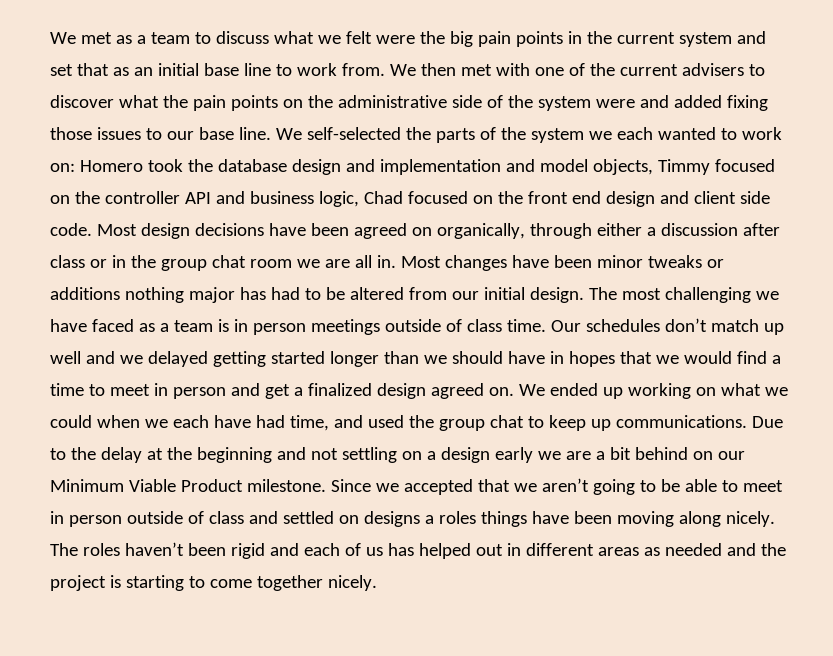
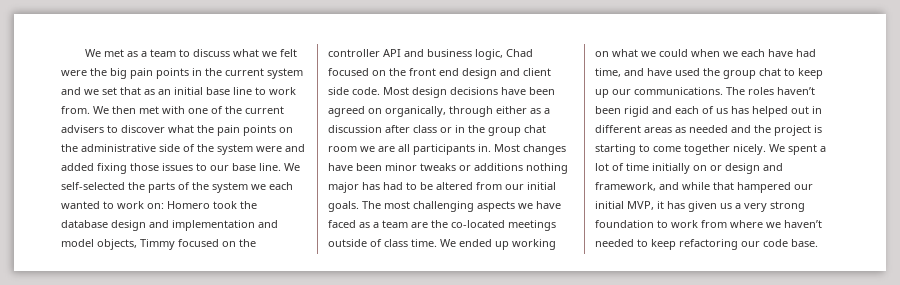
(766, 37) none -> [84,89,99,95] we
(642, 229) none -> [530,108,541,114] as
(372, 261) none -> [413,144,475,155] participants
[529,287,584,303] design. -> [328,201,359,212] goals.
(751, 295) none -> [477,201,515,212] aspects
[217,319,306,335] is in person -> [411,220,505,228] are the co-located
[550,318,784,335] [50,351,781,367] [50,383,514,399] Our schedules don’t match up well and we delayed getting started longer than we should have in hopes that we would find a time to meet in person and get a finalized design agreed on. -> (437, 243) none
(363, 421) none -> [647,68,672,76] have
[615,415,783,428] [50,447,745,463] [50,478,783,495] [50,511,775,527] communications. Due to the delay at the beginning and not settling on a design early we are a bit behind on our Minimum Viable Product milestone. Since we accepted that we aren’t going to be able to meet in person outside of class and settled on designs a roles things have been moving along nicely. -> [612,87,723,95] our communications.
(377, 583) none -> [769,144,826,155] [595,163,783,174] [595,182,813,193] [595,201,805,212] [595,220,822,228] [595,239,818,250] We spent a lot of time initially on or design and framework, and while that hampered our initial MVP, it has given us a very strong foundation to work from where we haven’t needed to keep refactoring our code base.

